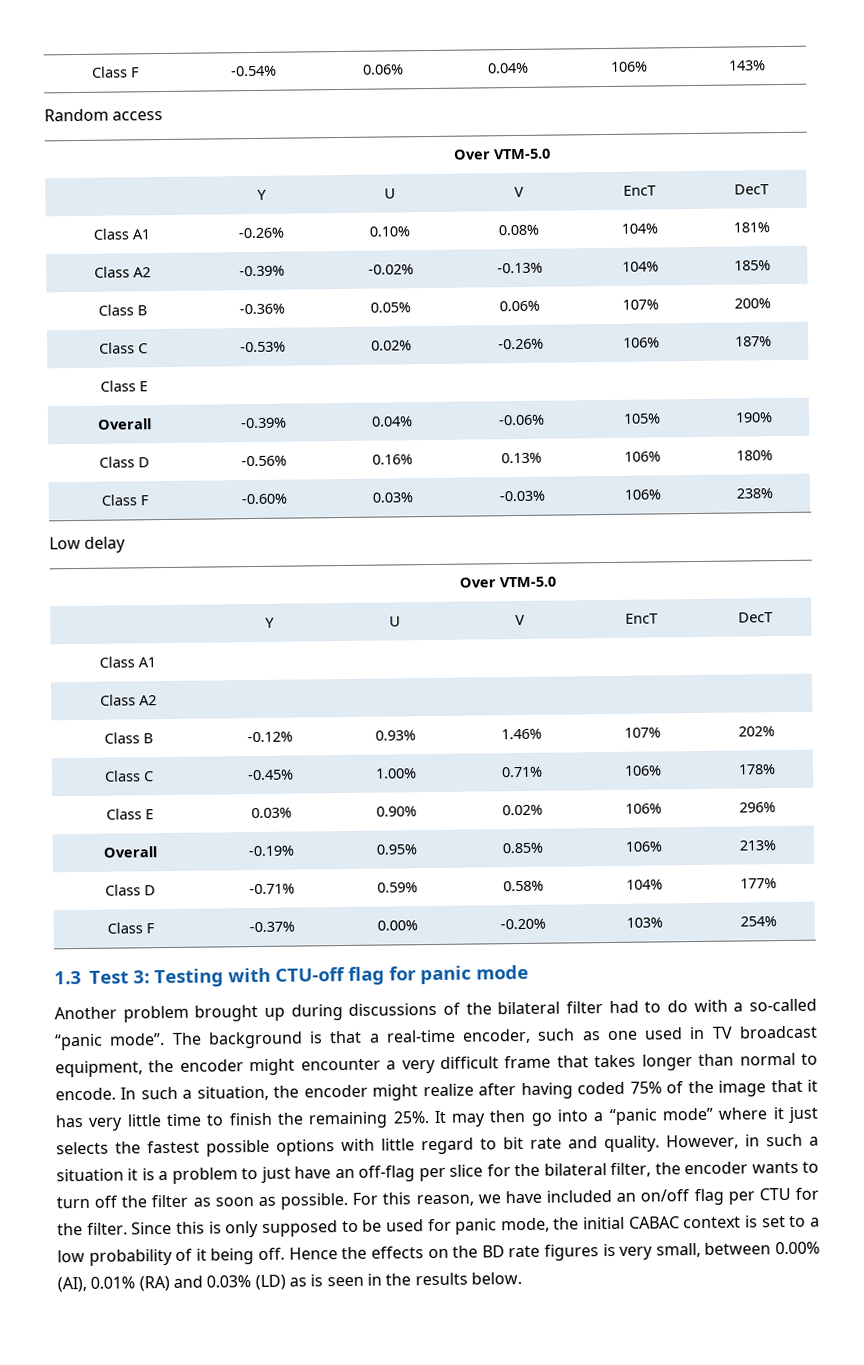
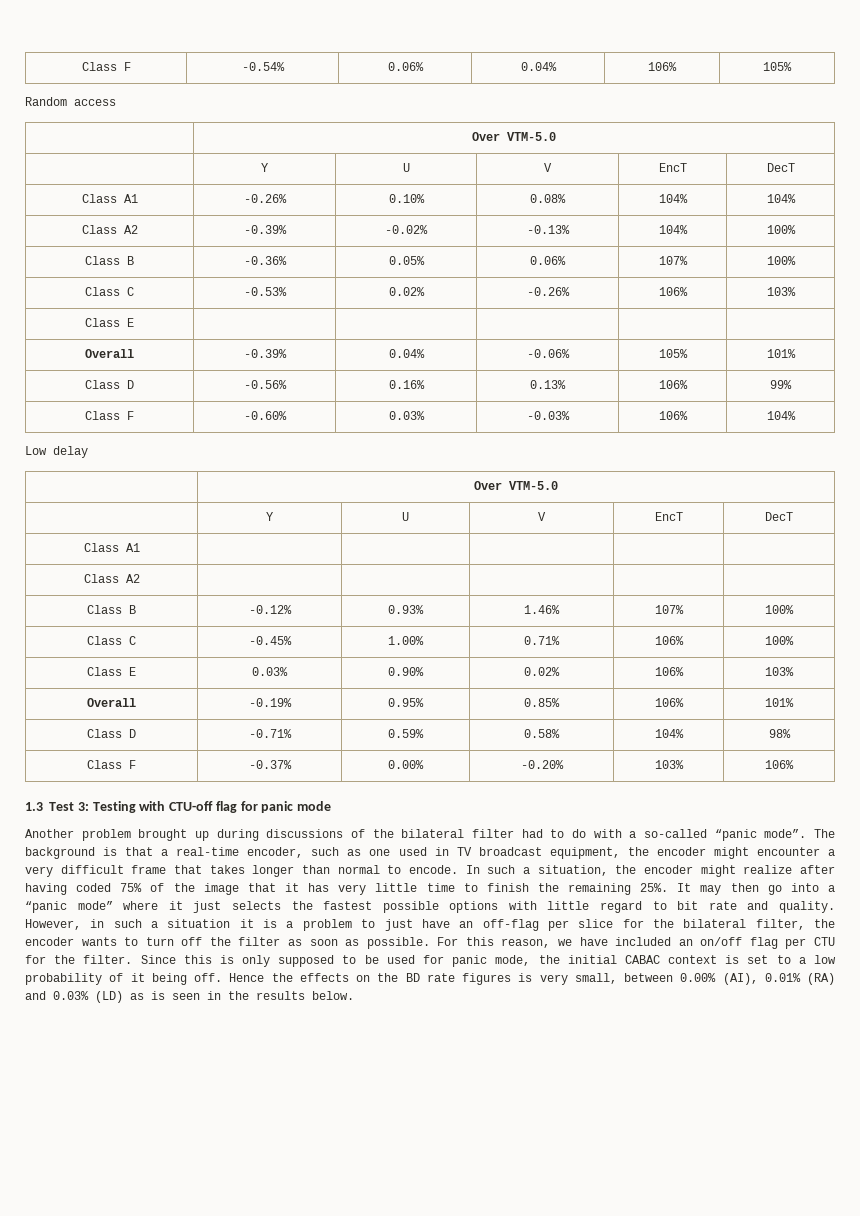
[727,60,766,71] 143% -> [763,62,792,71] 105%
[732,222,770,233] 181% -> [766,194,796,203] 104%
[733,260,771,271] 185% -> [766,225,796,234] 100%
[733,298,771,309] 200% -> [766,256,796,265] 100%
[734,336,772,347] 187% -> [766,287,796,296] 103%
[734,412,773,423] 190% -> [766,349,796,358] 101%
[735,450,773,461] 180% -> [770,380,792,389] 99%
[735,488,773,499] 238% -> [766,411,796,420] 104%
[737,726,775,737] 202% -> [765,605,794,614] 100%
[737,764,776,775] 178% -> [765,636,794,645] 100%
[738,802,776,813] 296% -> [765,667,794,676] 103%
[738,840,776,851] 213% -> [765,698,794,707] 101%
[739,878,777,889] 177% -> [768,729,791,738] 98%
[739,916,777,927] 254% -> [765,760,794,769] 106%

